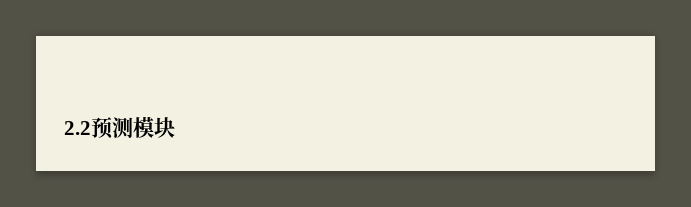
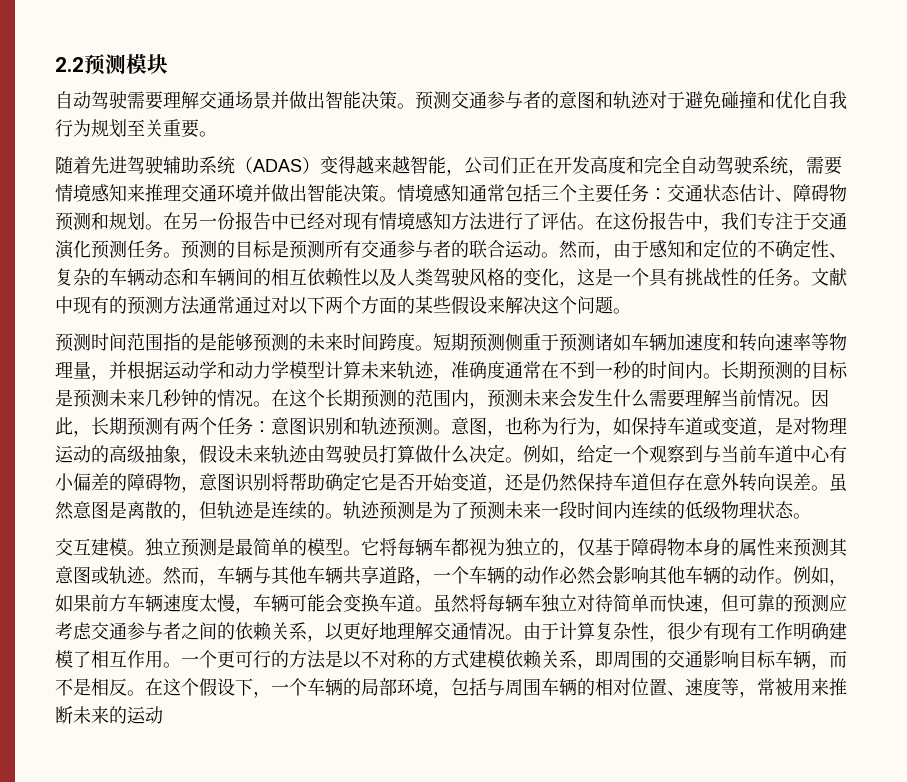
(175, 127) none -> [55,91,847,110] [55,119,217,138] [55,155,842,176] [55,184,847,203] [55,211,847,232] [55,239,847,260] [55,268,847,288] [55,296,631,315] [55,333,847,352] [55,361,848,381] [55,389,829,409] [55,417,847,437] [55,444,847,465] [55,472,847,493] [55,501,811,521] [55,538,848,558] [55,566,847,586] [55,594,847,614] [55,622,847,642] [55,650,847,670] [55,678,847,698] [55,706,163,724] // 自动驾驶需要理解交通场景并做出智能决策。预测交通参与者的意图和轨迹对于避免碰撞和优化自我行为规划至关重要。 // 随着先进驾驶辅助系统（ADAS）变得越来越智能，公司们正在开发高度和完全自动驾驶系统，需要情境感知来推理交通环境并做出智能决策。情境感知通常包括三个主要任务：交通状态估计、障碍物预测和规划。在另一份报告中已经对现有情境感知方法进行了评估。在这份报告中，我们专注于交通演化预测任务。预测的目标是预测所有交通参与者的联合运动。然而，由于感知和定位的不确定性、复杂的车辆动态和车辆间的相互依赖性以及人类驾驶风格的变化，这是一个具有挑战性的任务。文献中现有的预测方法通常通过对以下两个方面的某些假设来解决这个问题。 // 预测时间范围指的是能够预测的未来时间跨度。短期预测侧重于预测诸如车辆加速度和转向速率等物理量，并根据运动学和动力学模型计算未来轨迹，准确度通常在不到一秒的时间内。长期预测的目标是预测未来几秒钟的情况。在这个长期预测的范围内，预测未来会发生什么需要理解当前情况。因此，长期预测有两个任务：意图识别和轨迹预测。意图，也称为行为，如保持车道或变道，是对物理运动的高级抽象，假设未来轨迹由驾驶员打算做什么决定。例如，给定一个观察到与当前车道中心有小偏差的障碍物，意图识别将帮助确定它是否开始变道，还是仍然保持车道但存在意外转向误差。虽然意图是离散的，但轨迹是连续的。轨迹预测是为了预测未来一段时间内连续的低级物理状态。 // 交互建模。独立预测是最简单的模型。它将每辆车都视为独立的，仅基于障碍物本身的属性来预测其意图或轨迹。然而，车辆与其他车辆共享道路，一个车辆的动作必然会影响其他车辆的动作。例如，如果前方车辆速度太慢，车辆可能会变换车道。虽然将每辆车独立对待简单而快速，但可靠的预测应考虑交通参与者之间的依赖关系，以更好地理解交通情况。由于计算复杂性，很少有现有工作明确建模了相互作用。一个更可行的方法是以不对称的方式建模依赖关系，即周围的交通影响目标车辆，而不是相反。在这个假设下，一个车辆的局部环境，包括与周围车辆的相对位置、速度等，常被用来推断未来的运动

